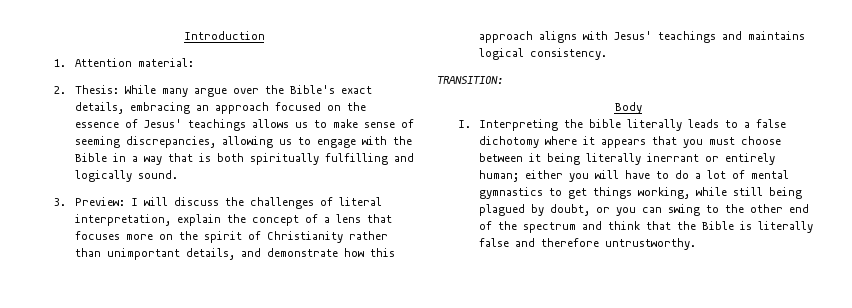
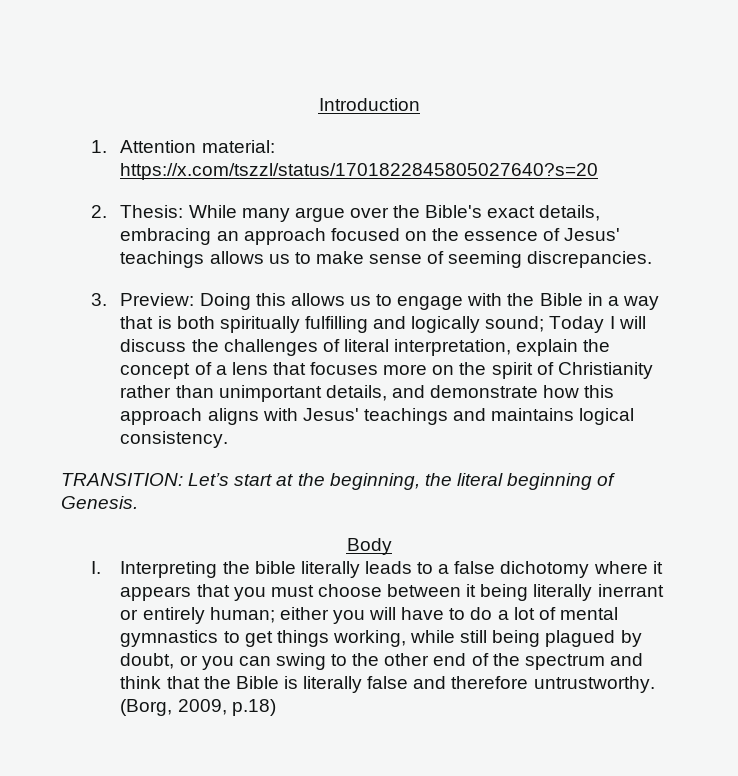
(195, 62) none -> [120,163,599,180] https://x.com/tszzl/status/1701822845805027640?s=20
[126,136,274,148] discrepancies, allowing -> [527,251,653,268] [90,293,345,310] discrepancies. // 3. Preview: Doing this allows
[138,170,179,179] [54,197,126,206] sound. // 3. Preview: -> [485,316,605,333] sound; Today
(503, 80) none -> [188,473,616,490] [61,496,138,509] Let’s start at the beginning, the literal beginning of Genesis.
(697, 244) none -> [120,699,276,716] (Borg, 2009, p.18)

